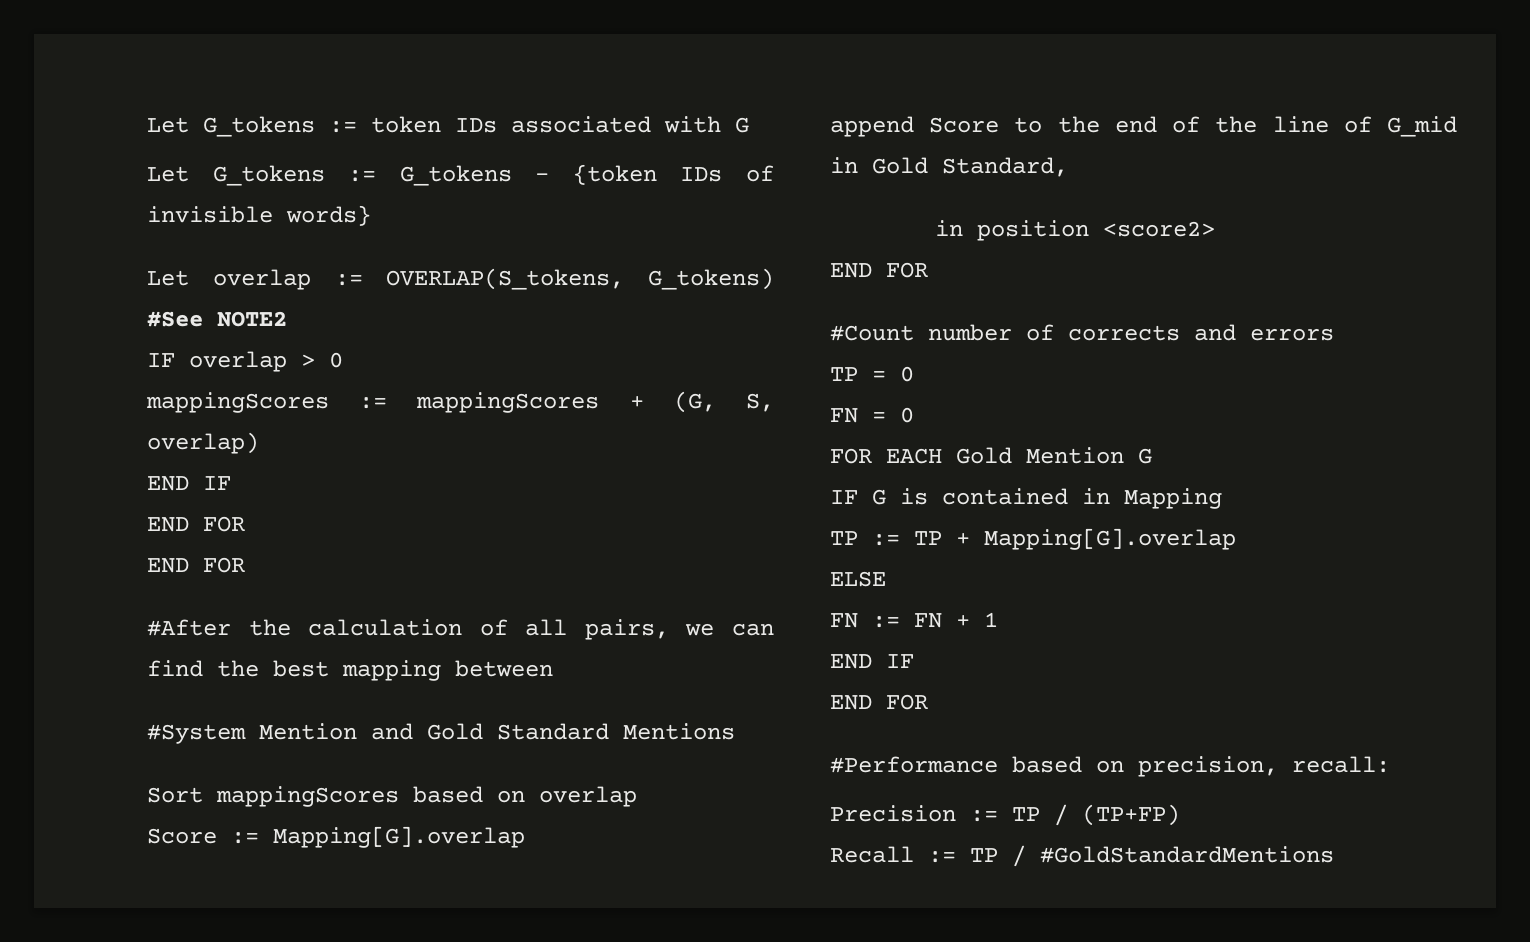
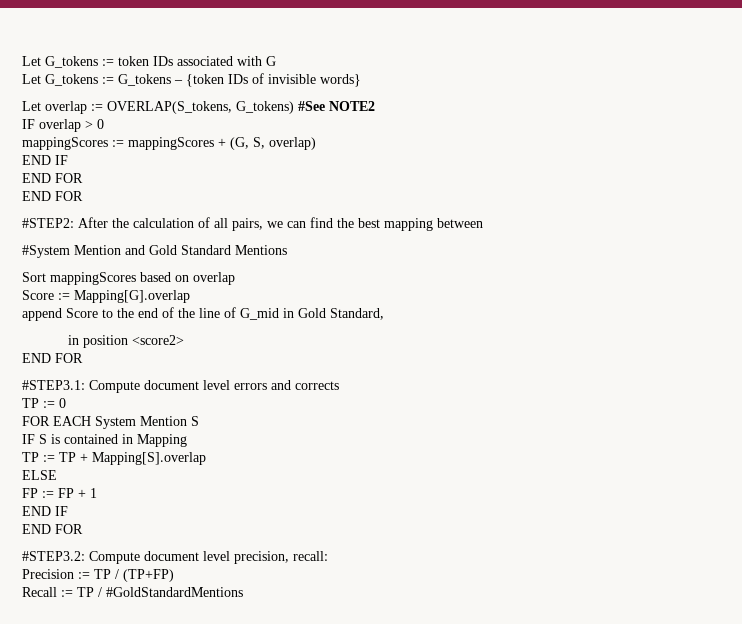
[147,619,231,636] #After -> [22,217,108,228] #STEP2: After
[830,324,1054,341] #Count number of -> [22,380,291,393] #STEP3.1: Compute document level errors and
[1194,324,1334,341] [830,366,914,382] [830,408,886,423] and errors // TP = 0 // FN = -> [22,398,55,408] // TP :=
[956,447,1152,464] [830,489,886,505] Gold Mention G // IF G -> [95,416,199,429] [22,434,47,444] System Mention S // IF S
[984,528,1236,550] Mapping[G].overlap -> [92,452,206,465] Mapping[S].overlap
[830,613,942,628] FN := FN -> [22,488,74,498] FP := FP
[830,756,1124,773] #Performance based on -> [22,551,230,564] #STEP3.2: Compute document level

